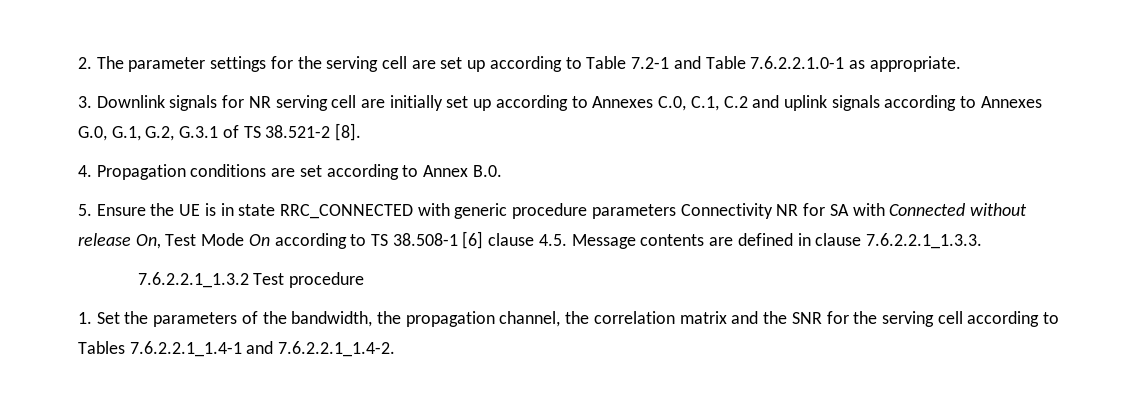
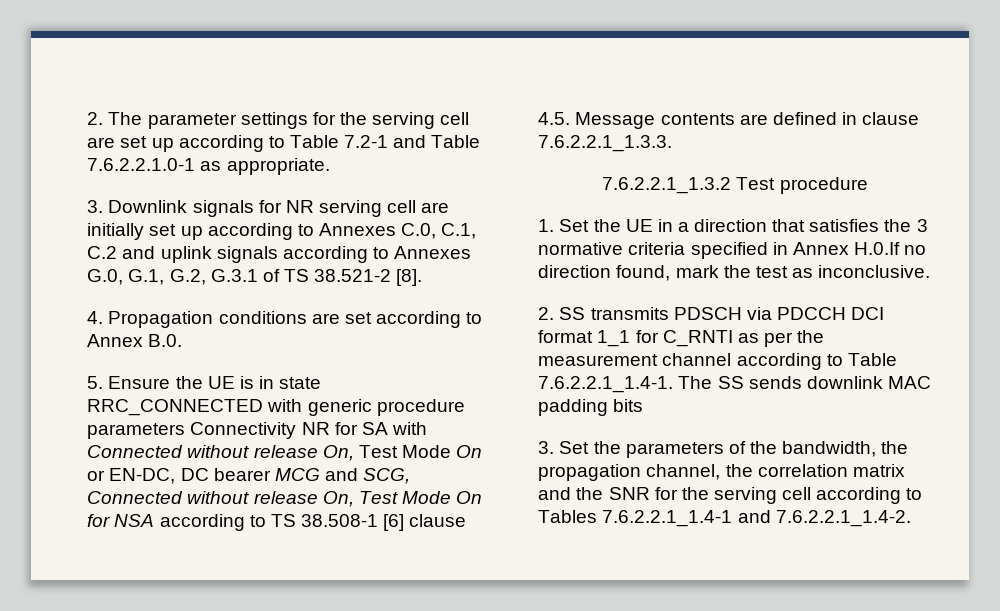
(270, 240) none -> [87,468,411,484] [87,491,483,507] [87,514,155,527] or EN-DC, DC bearer MCG and SCG, Connected without release On, Test Mode On for NSA
(149, 317) none -> [625,219,928,232] [538,242,927,259] [538,265,931,281] [538,307,885,320] [538,330,825,347] [538,353,897,370] [538,376,931,393] [538,399,644,416] [538,441,621,454] UE in a direction that satisfies the 3 normative criteria specified in Annex H.0.If no direction found, mark the test as inconclusive. // 2. SS transmits PDSCH via PDCCH DCI format 1_1 for C_RNTI as per the measurement channel according to Table 7.6.2.2.1_1.4-1. The SS sends downlink MAC padding bits // 3. Set the

